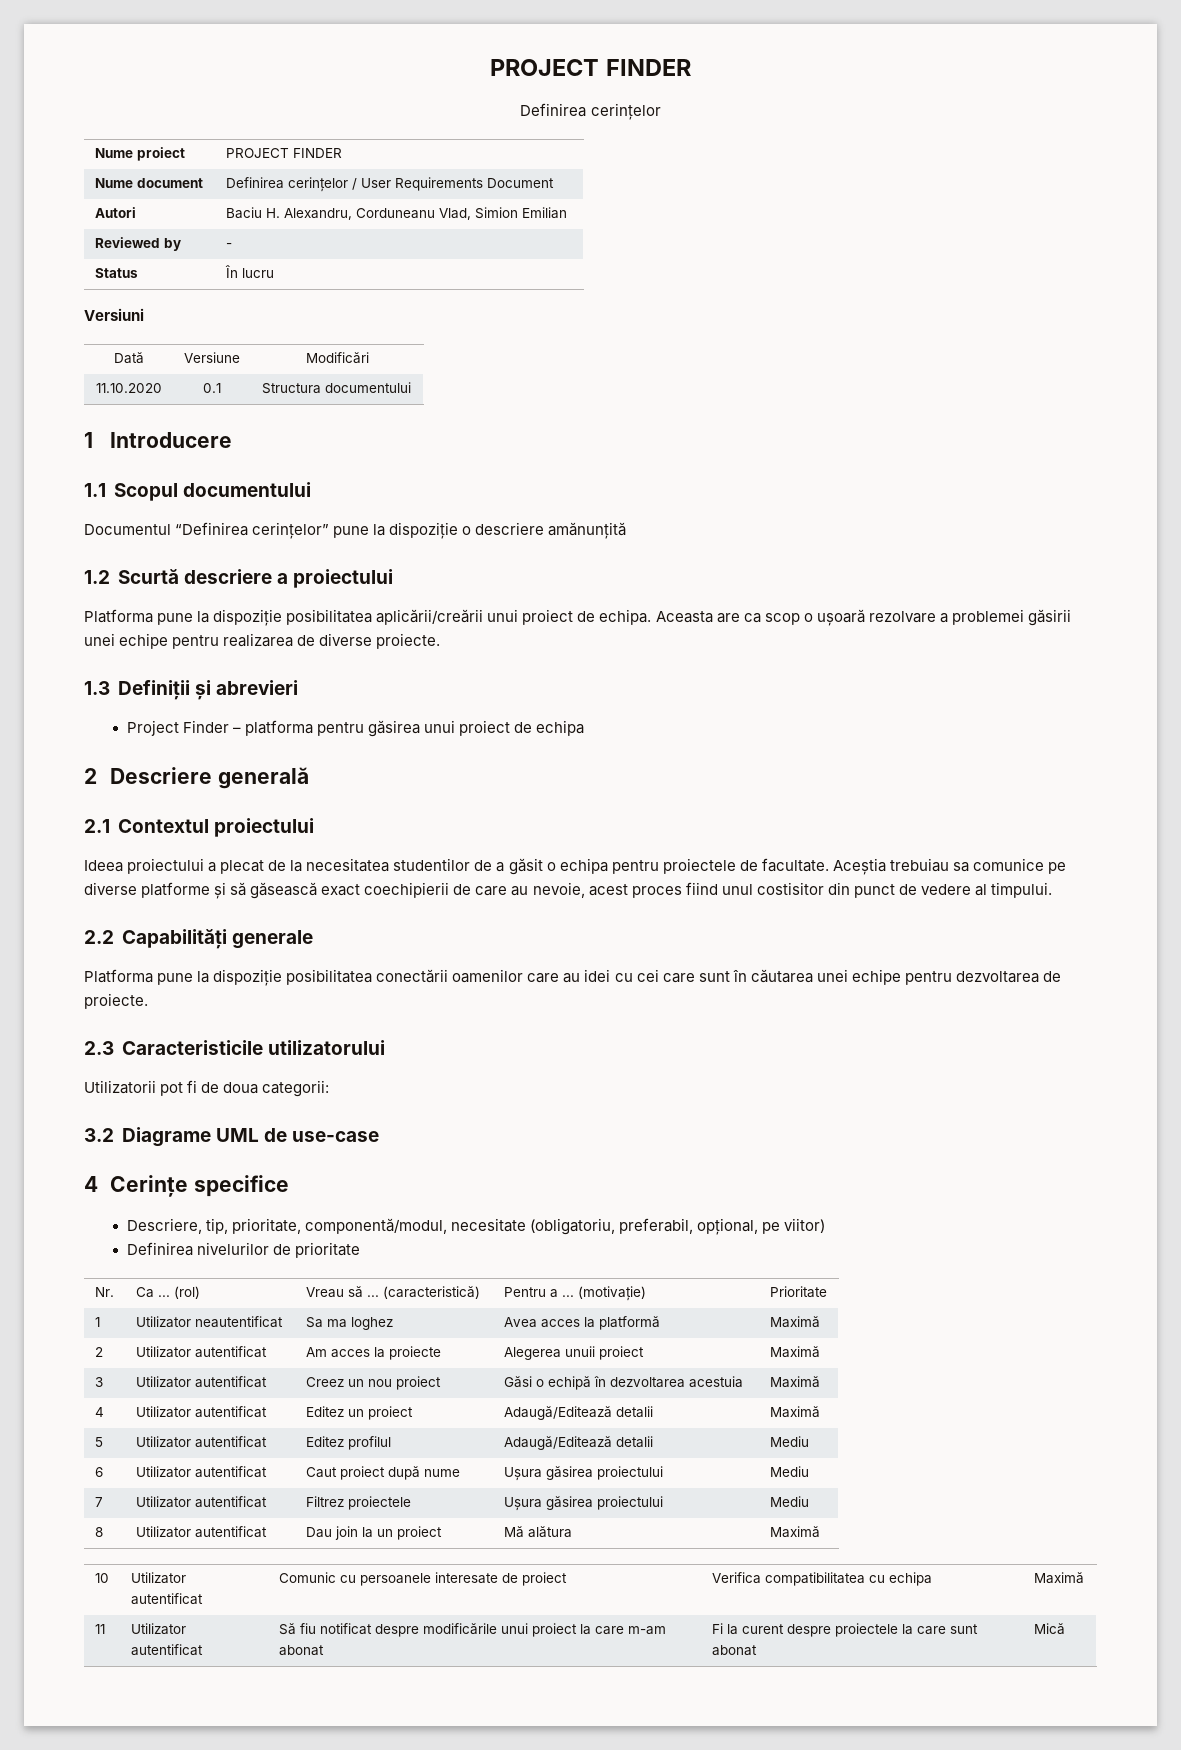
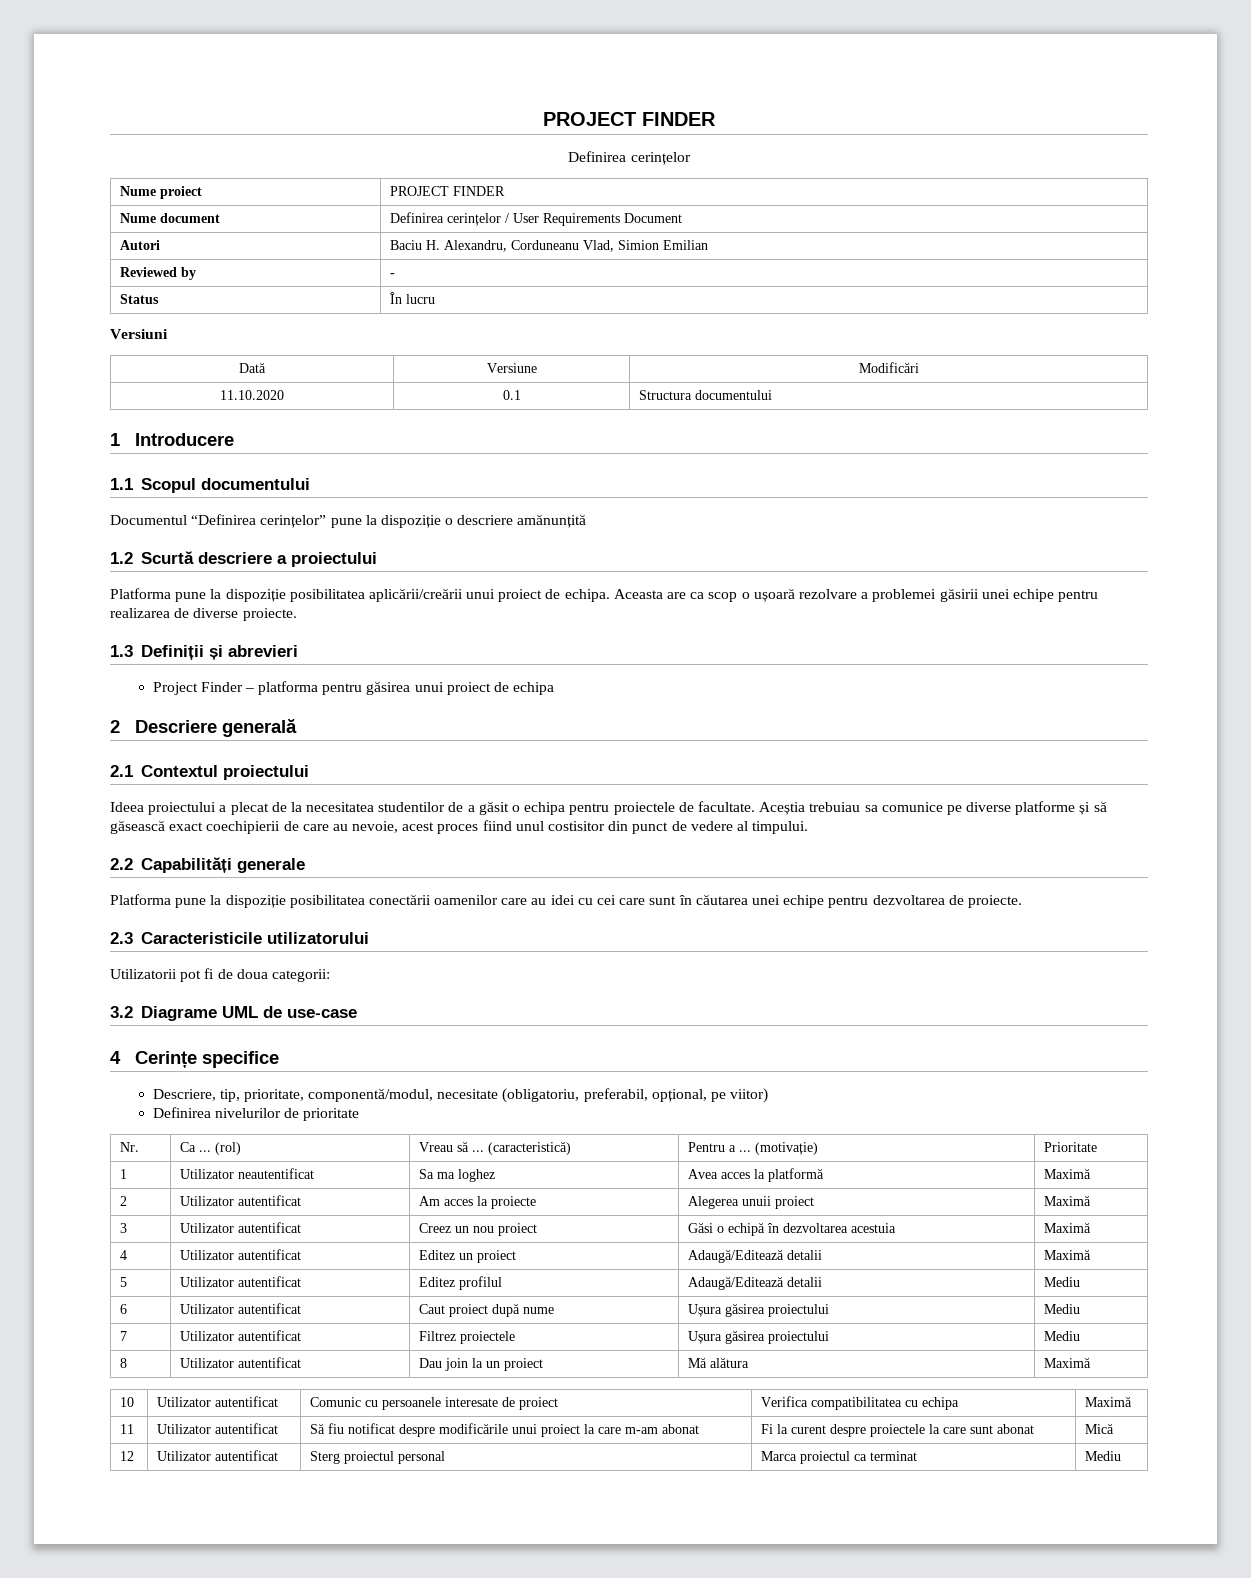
(1065, 1629) none -> [119,1451,134,1461] [156,1450,278,1461] [309,1451,445,1464] [760,1451,917,1464] [1084,1451,1121,1461] // 12 | Utilizator autentificat | Sterg proiectul personal | Marca proiectul ca terminat | Mediu

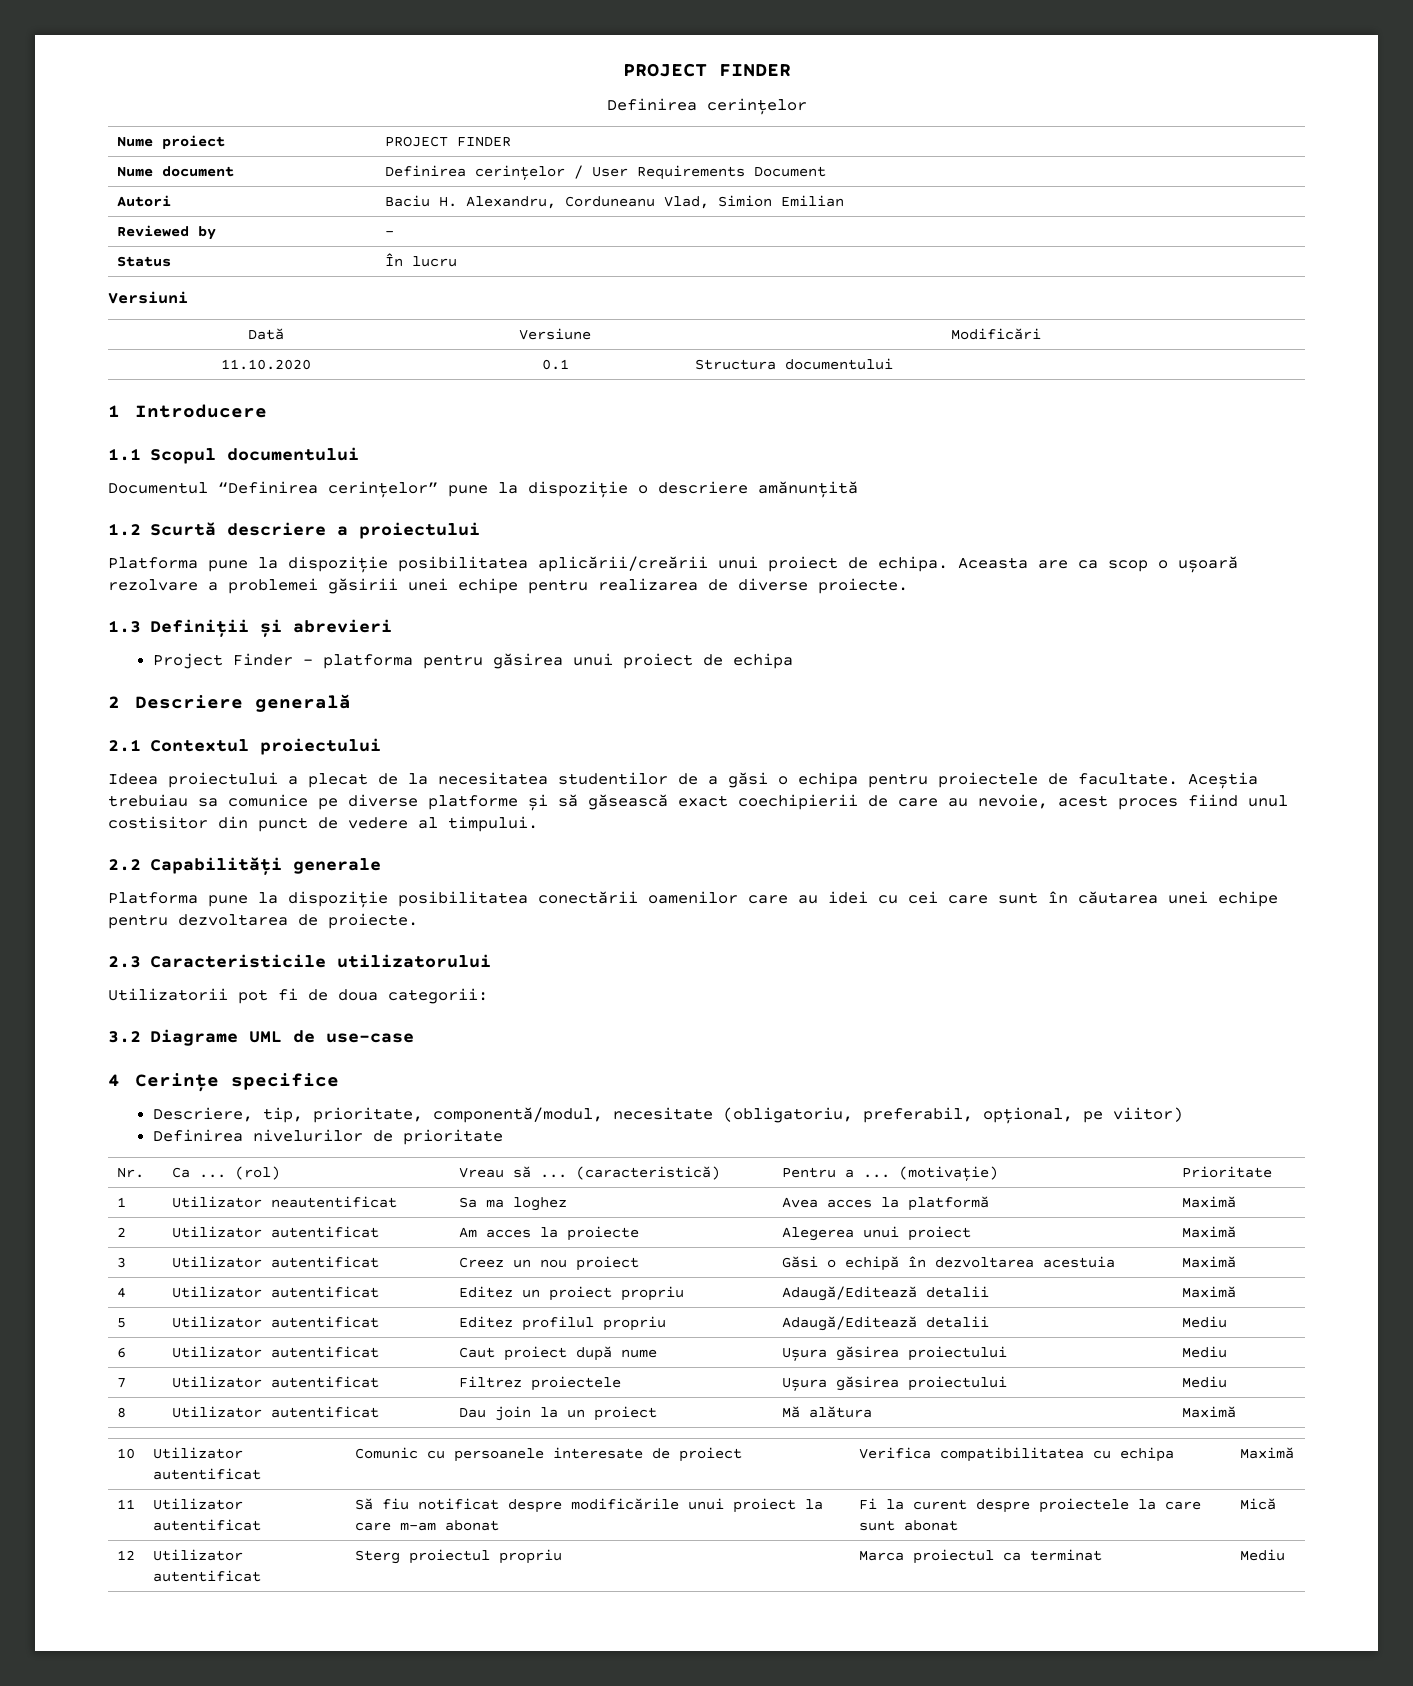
[478,801,509,815] găsit -> [728,772,768,788] găsi
[741,1196,771,1206] unuii -> [862,1226,899,1238] unui
(516, 1256) none -> [620,1286,684,1301] propriu
(502, 1283) none -> [602,1316,666,1331] propriu
[397,1451,445,1464] personal -> [498,1549,562,1564] propriu

